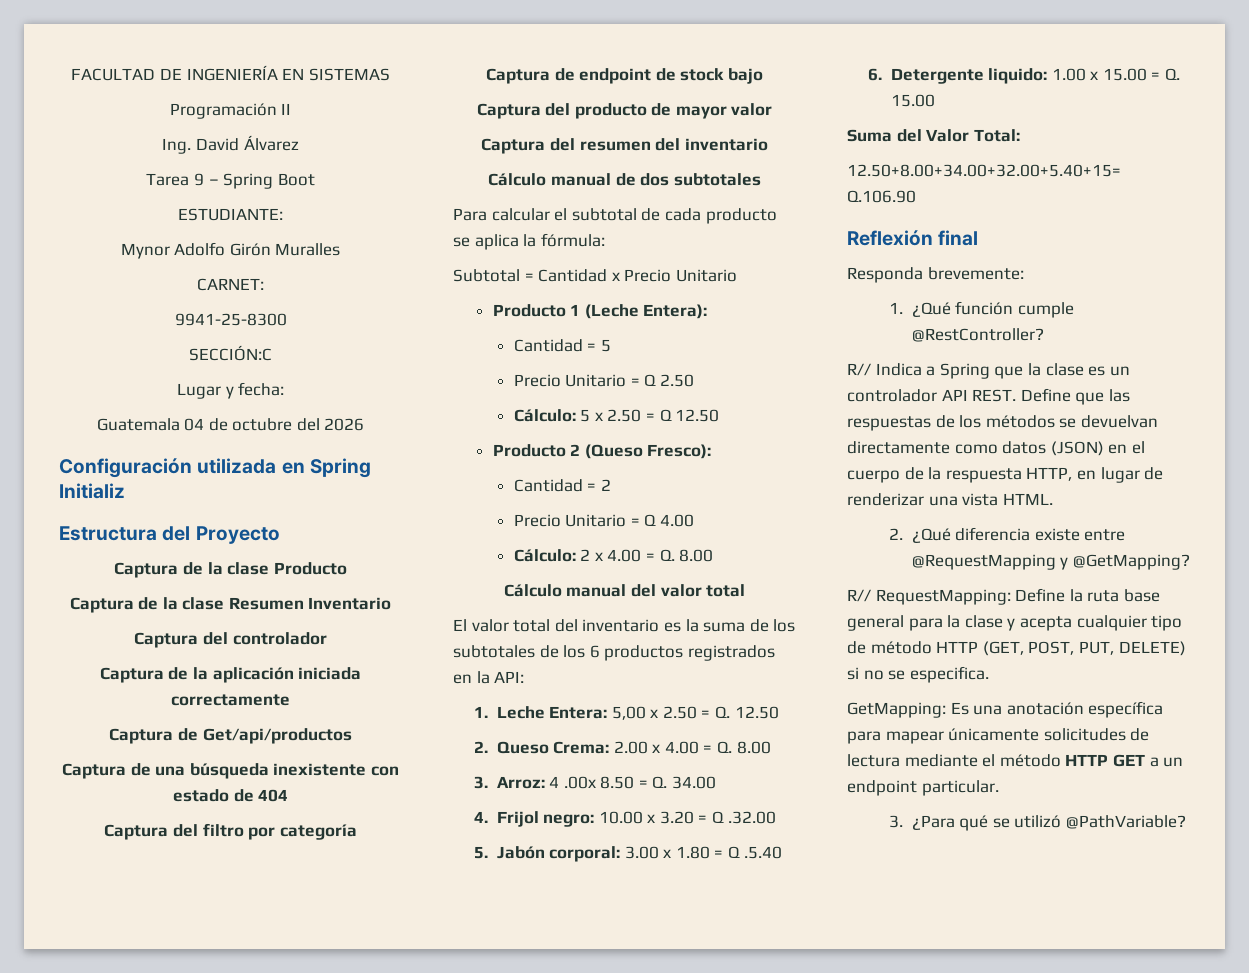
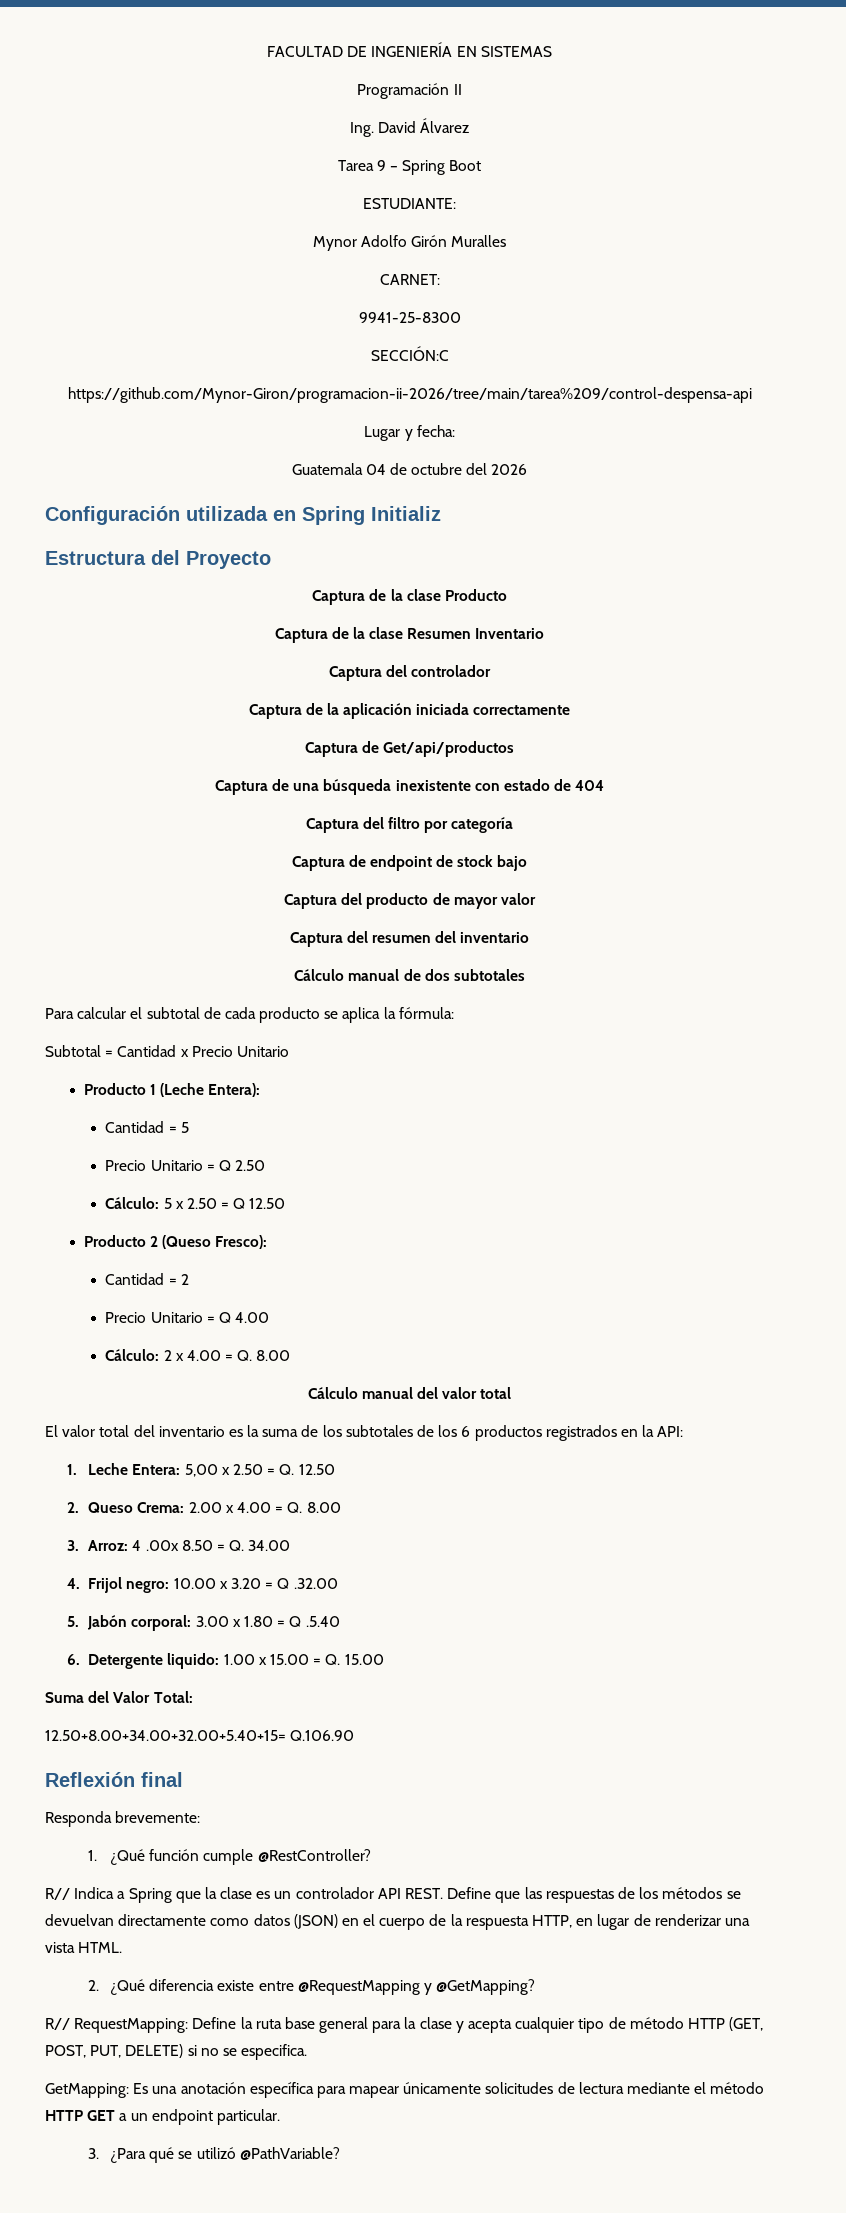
(272, 353) none -> [67,387,752,403] // https://github.com/Mynor-Giron/programacion-ii-2026/tree/main/tarea%209/control-despensa-api

